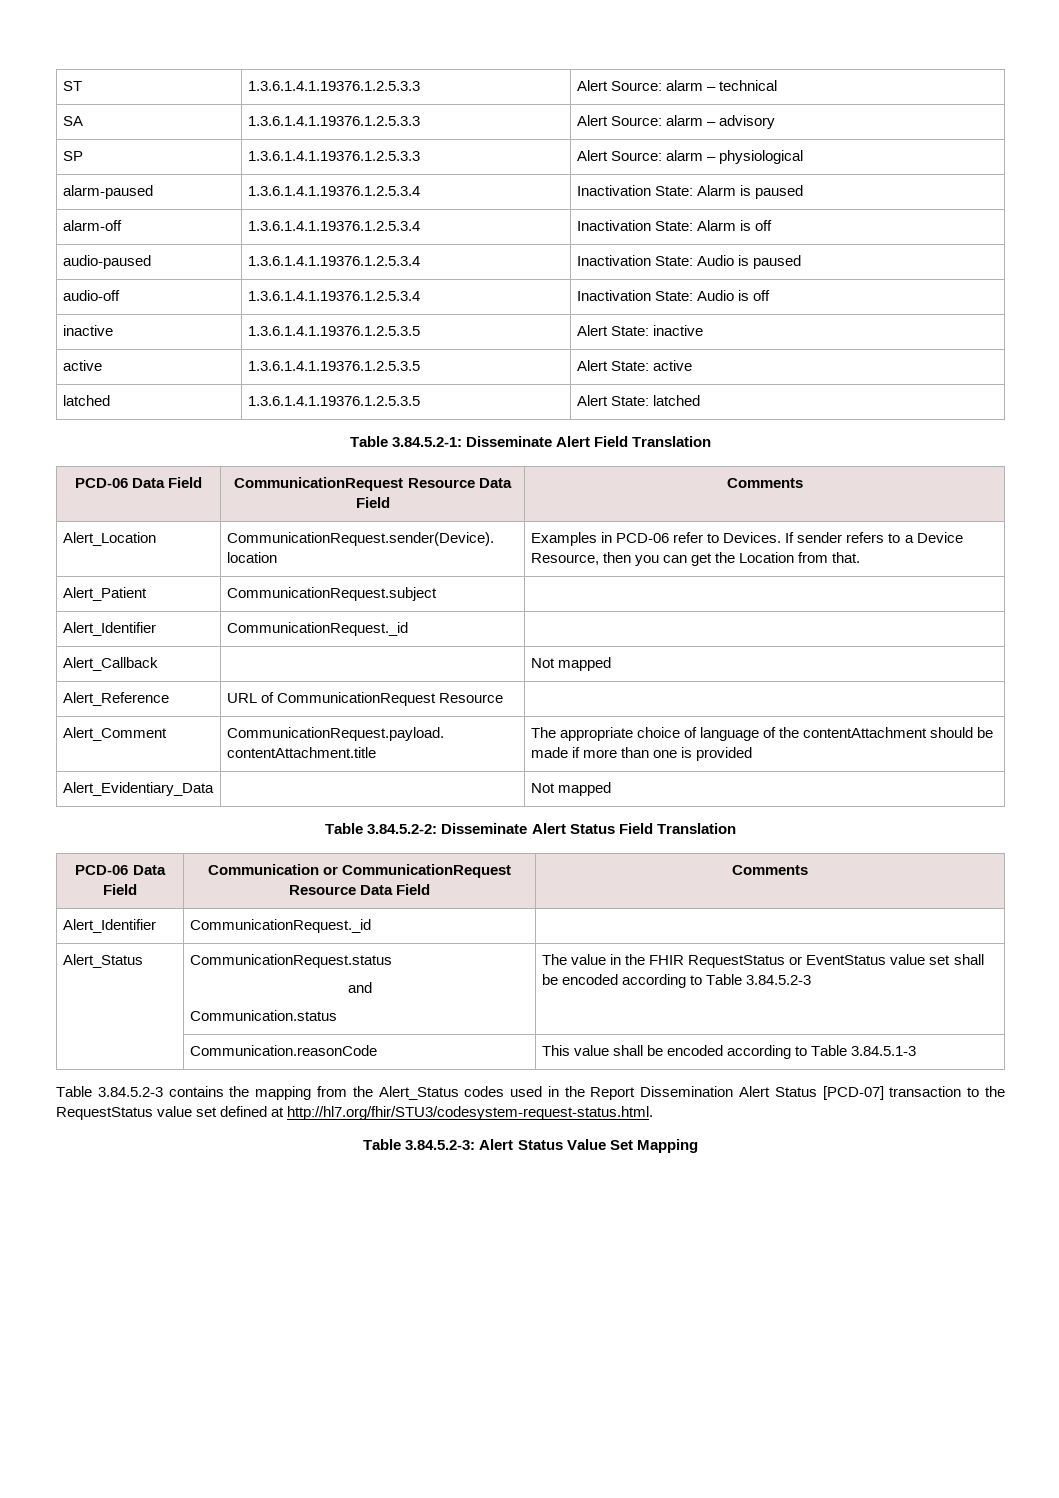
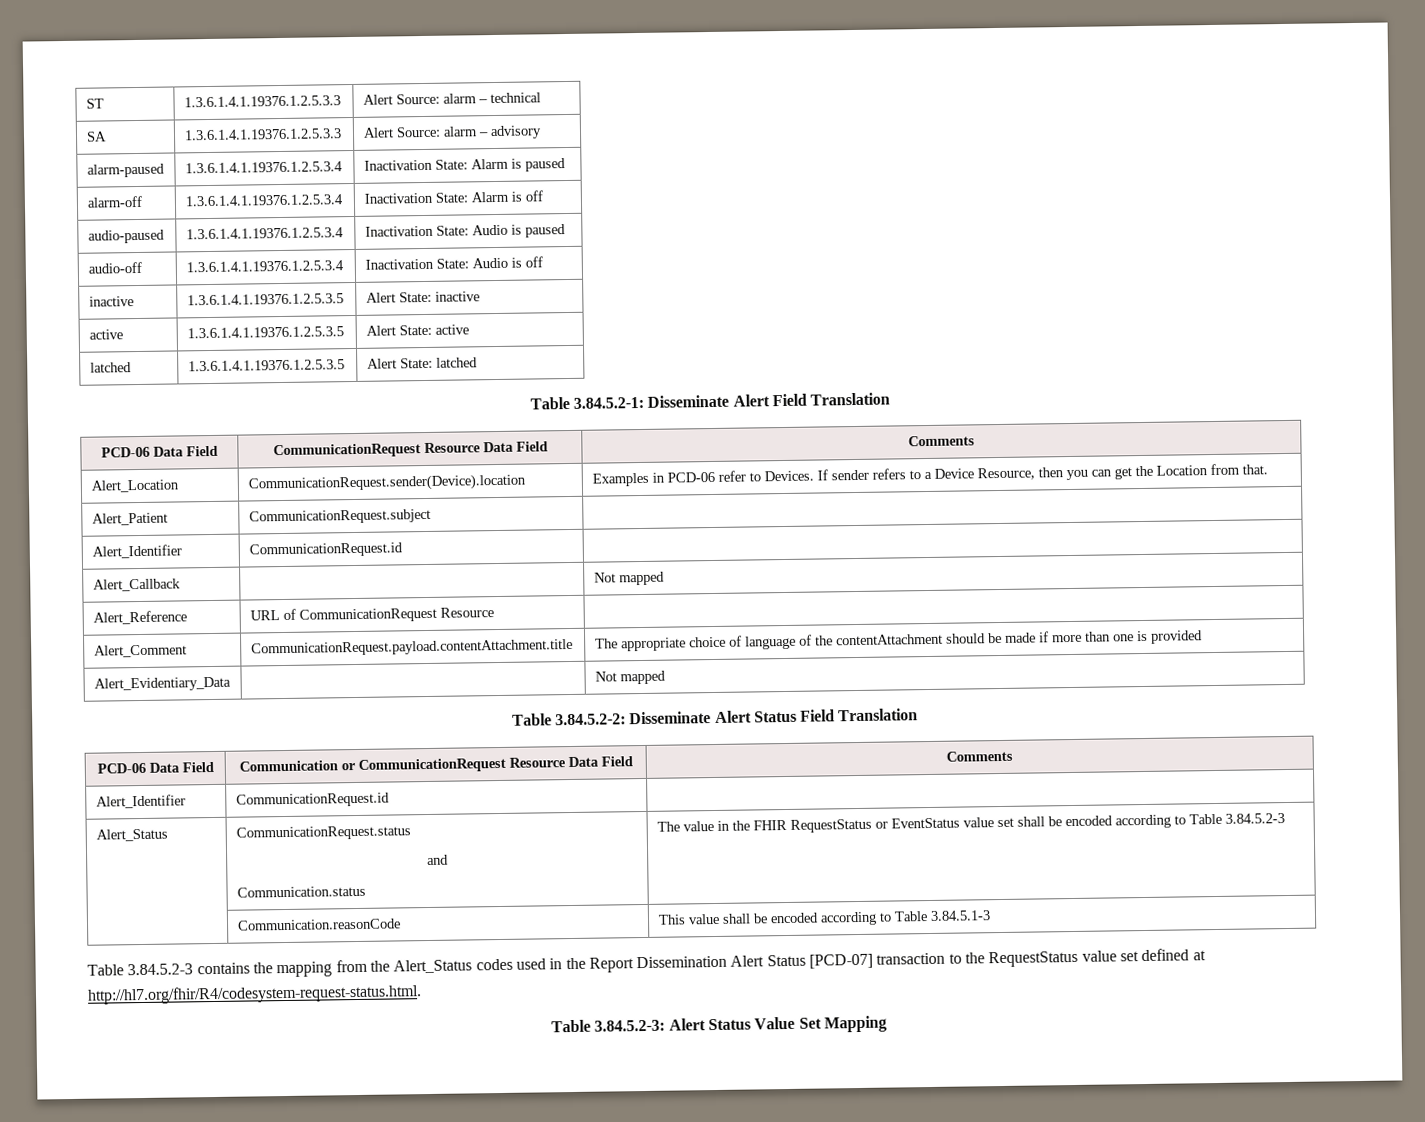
[62,151,83,161] [247,151,420,161] [576,150,804,164] // SP | 1.3.6.1.4.1.19376.1.2.5.3.3 | Alert Source: alarm – physiological -> (542, 132) none
[226,622,408,636] CommunicationRequest._id -> [248,542,403,558] CommunicationRequest.id
[189,919,371,933] CommunicationRequest._id -> [235,792,390,808] CommunicationRequest.id
[287,1106,654,1120] http://hl7.org/fhir/STU3/codesystem-request-status.html. -> [87,984,422,1005] http://hl7.org/fhir/R4/codesystem-request-status.html.

